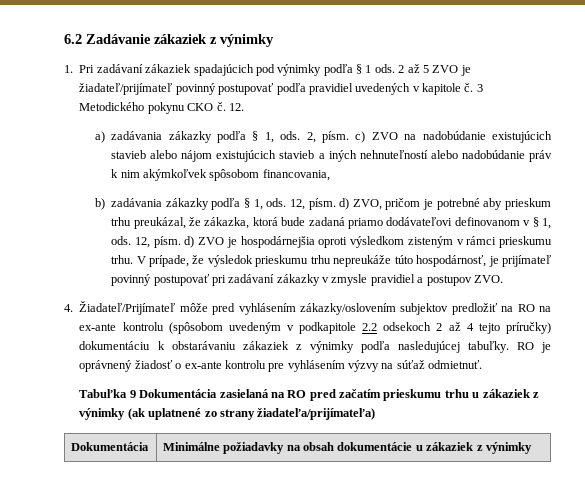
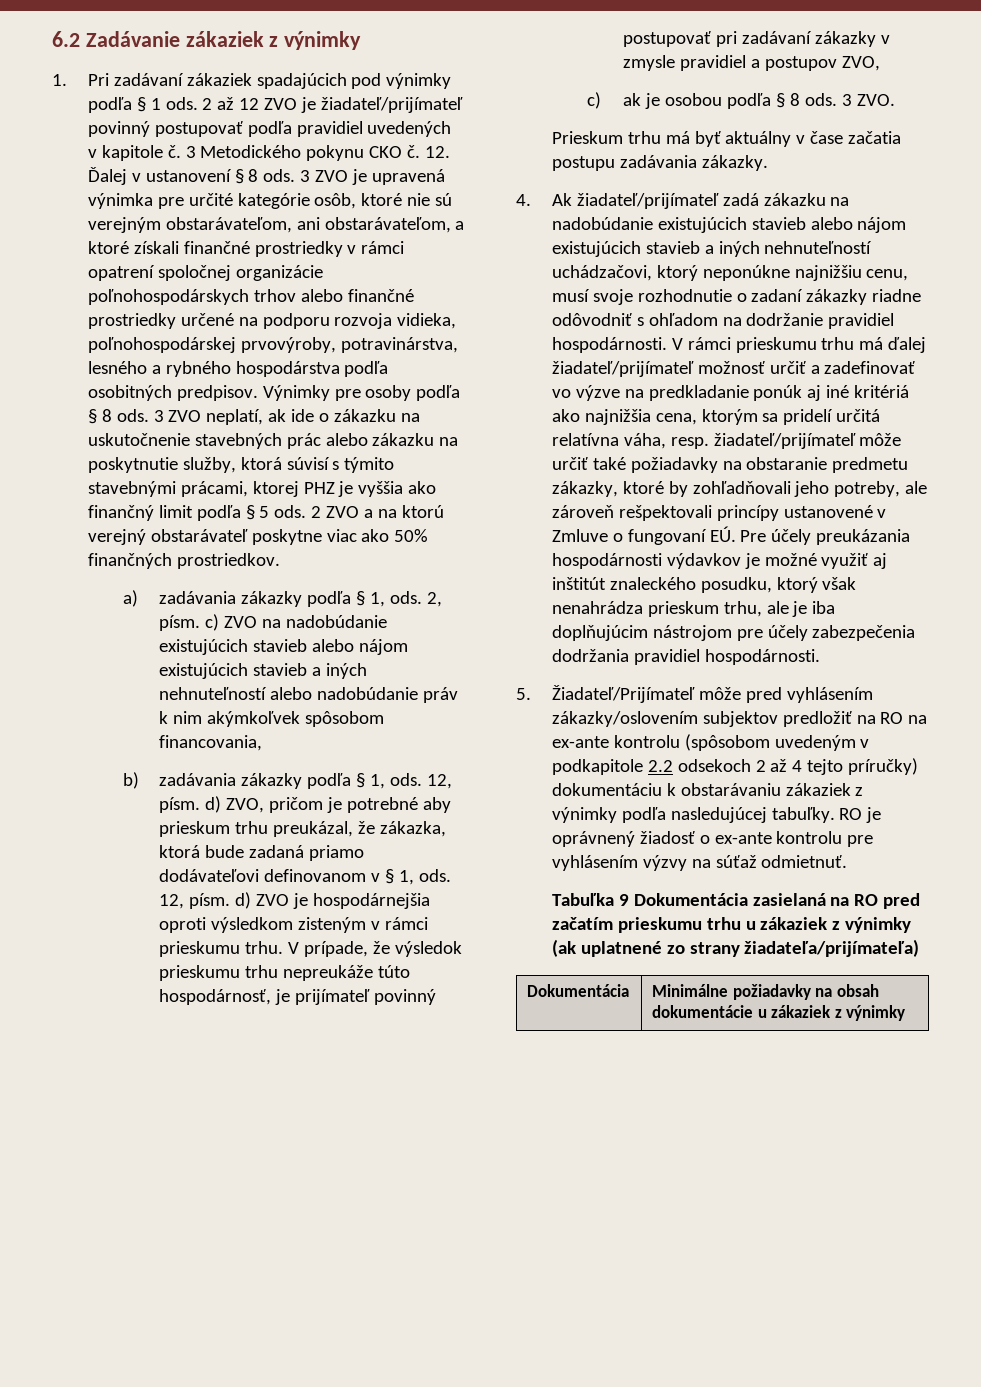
[422,65,429,73] 5 -> [239,98,260,110] 12
(244, 107) none -> [87,167,446,185] [87,193,453,209] [87,217,465,233] [87,241,405,257] [87,265,323,281] [87,289,414,305] [87,313,457,329] [87,337,458,353] [87,361,389,377] [87,385,461,401] [87,409,421,425] [87,433,459,449] [87,457,395,473] [87,481,437,497] [87,505,445,521] [87,529,429,545] [87,553,280,569] Ďalej v ustanovení § 8 ods. 3 ZVO je upravená výnimka pre určité kategórie osôb, ktoré nie sú verejným obstarávateľom, ani obstarávateľom, a ktoré získali finančné prostriedky v rámci opatrení spoločnej organizácie poľnohospodárskych trhov alebo finančné prostriedky určené na podporu rozvoja vidieka, poľnohospodárskej prvovýroby, potravinárstva, lesného a rybného hospodárstva podľa osobitných predpisov. Výnimky pre osoby podľa § 8 ods. 3 ZVO neplatí, ak ide o zákazku na uskutočnenie stavebných prác alebo zákazku na poskytnutie služby, ktorá súvisí s týmito stavebnými prácami, ktorej PHZ je vyššia ako finančný limit podľa § 5 ods. 2 ZVO a na ktorú verejný obstarávateľ poskytne viac ako 50% finančných prostriedkov.
[473,275,503,283] [64,304,73,312] ZVO. // 4. -> [841,56,880,71] [587,92,895,109] [551,131,902,147] [551,155,768,171] [516,193,850,209] [551,217,907,233] [551,241,873,257] [551,265,909,281] [551,289,922,305] [551,313,895,329] [551,337,927,353] [551,361,916,377] [551,385,910,401] [551,409,881,425] [551,433,902,449] [551,457,909,473] [551,481,928,497] [551,505,887,521] [551,526,911,545] [551,553,888,569] [551,577,857,593] [551,601,836,617] [551,625,916,641] [551,649,820,665] [516,688,531,700] ZVO, // c) ak je osobou podľa § 8 ods. 3 ZVO. // Prieskum trhu má byť aktuálny v čase začatia postupu zadávania zákazky. // 4. Ak žiadateľ/prijímateľ zadá zákazku na nadobúdanie existujúcich stavieb alebo nájom existujúcich stavieb a iných nehnuteľností uchádzačovi, ktorý neponúkne najnižšiu cenu, musí svoje rozhodnutie o zadaní zákazky riadne odôvodniť s ohľadom na dodržanie pravidiel hospodárnosti. V rámci prieskumu trhu má ďalej žiadateľ/prijímateľ možnosť určiť a zadefinovať vo výzve na predkladanie ponúk aj iné kritériá ako najnižšia cena, ktorým sa pridelí určitá relatívna váha, resp. žiadateľ/prijímateľ môže určiť také požiadavky na obstaranie predmetu zákazky, ktoré by zohľadňovali jeho potreby, ale zároveň rešpektovali princípy ustanovené v Zmluve o fungovaní EÚ. Pre účely preukázania hospodárnosti výdavkov je možné využiť aj inštitút znaleckého posudku, ktorý však nenahrádza prieskum trhu, ale je iba doplňujúcim nástrojom pre účely zabezpečenia dodržania pravidiel hospodárnosti. // 5.

